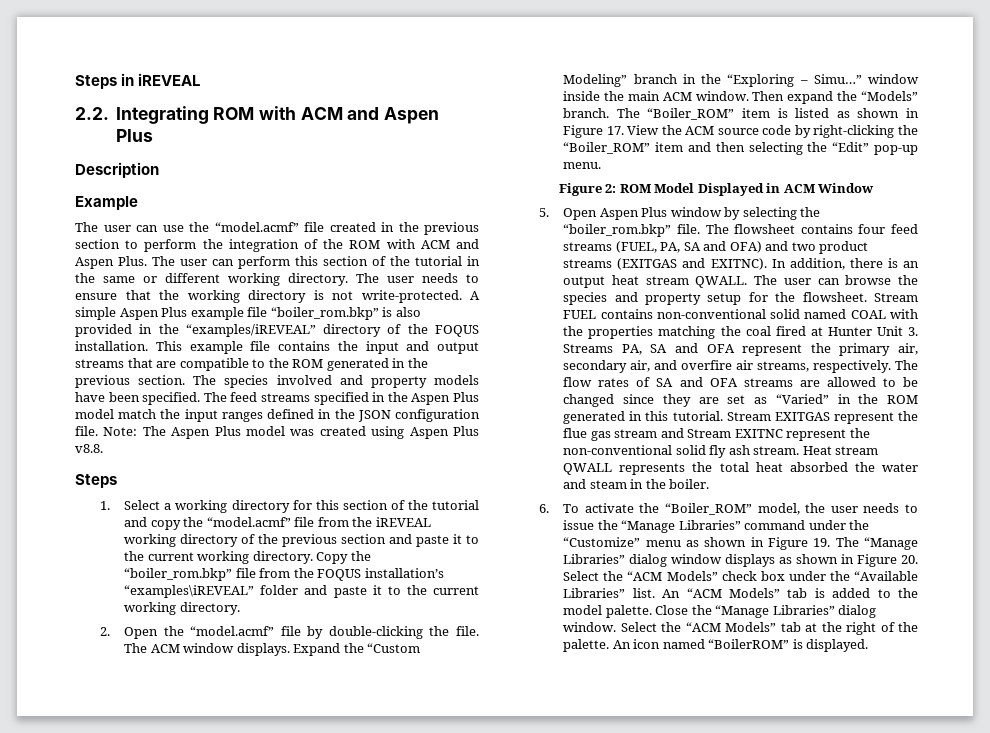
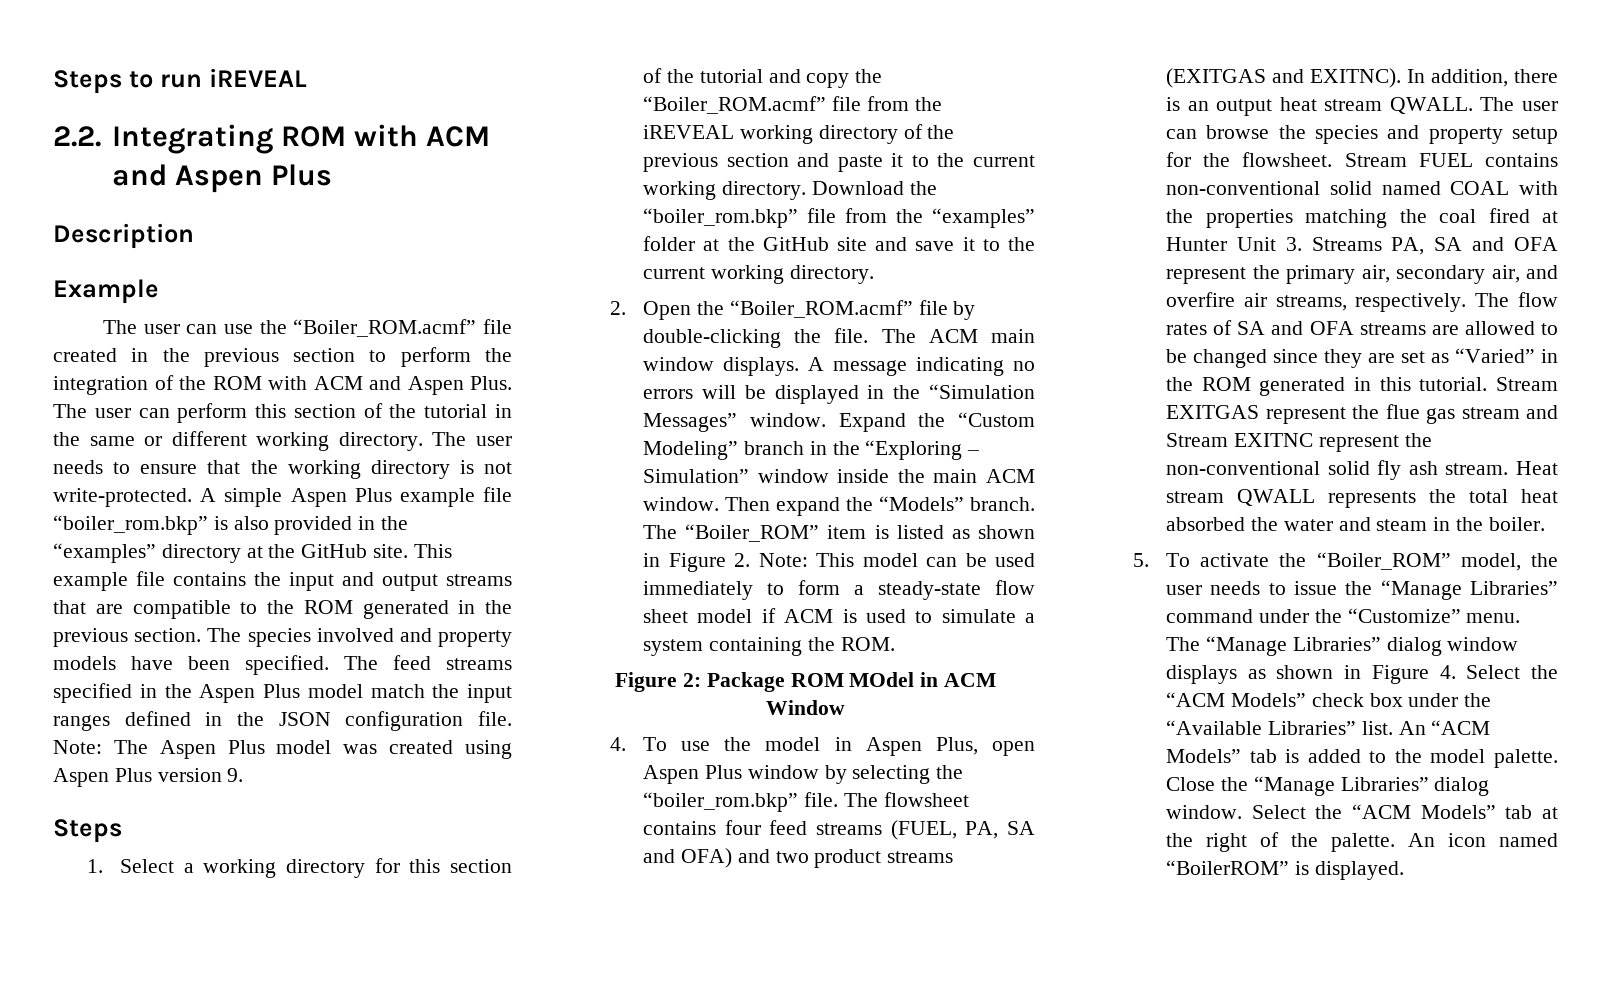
[75,73,135,89] Steps in -> [53,70,202,94] Steps to run
[214,222,299,232] “model.acmf” -> [293,319,477,337] “Boiler_ROM.acmf”
[185,324,479,337] [75,341,148,351] “examples/iREVEAL” directory of the FOQUS installation. -> [53,543,409,563] “examples” directory at the GitHub site.
[75,444,103,453] v8.8. -> [157,768,244,782] version 9.
[206,517,291,527] “model.acmf” -> [643,96,827,114] “Boiler_ROM.acmf”
[316,552,349,564] Copy -> [811,181,904,195] Download
[317,568,444,581] [124,585,367,598] FOQUS installation’s “examples\iREVEAL” folder and paste -> [931,208,1035,228] [643,236,955,251] “examples” folder at the GitHub site and save
[190,626,275,636] “model.acmf” -> [729,300,913,318] “Boiler_ROM.acmf”
(180, 648) none -> [991,329,1035,343] main
(290, 649) none -> [808,357,1035,376] [643,384,1035,404] [643,413,826,432] A message indicating no errors will be displayed in the “Simulation Messages” window.
[813,74,862,84] Simu…” -> [643,469,750,483] Simulation”
[606,125,918,138] [563,142,919,155] [563,162,602,169] 17. View the ACM source code by right-clicking the “Boiler_ROM” item and then selecting the “Edit” pop-up menu. -> [734,553,1035,567] [643,580,1035,600] [643,608,1035,623] [643,637,895,656] 2. Note: This model can be used immediately to form a steady-state flow sheet model if ACM is used to simulate a system containing the ROM.
[619,183,764,196] ROM Model Displayed -> [706,672,915,692] Package ROM MOdel
[538,208,598,220] 5. Open -> [609,737,1035,756] 4. To use the model in Aspen Plus, open
[538,504,549,513] 6. -> [1132,553,1149,567] 5.
[645,537,831,550] menu as shown in Figure 19. -> [1466,613,1521,623] menu.
[901,555,918,564] 20. -> [1439,665,1456,679] 4.

